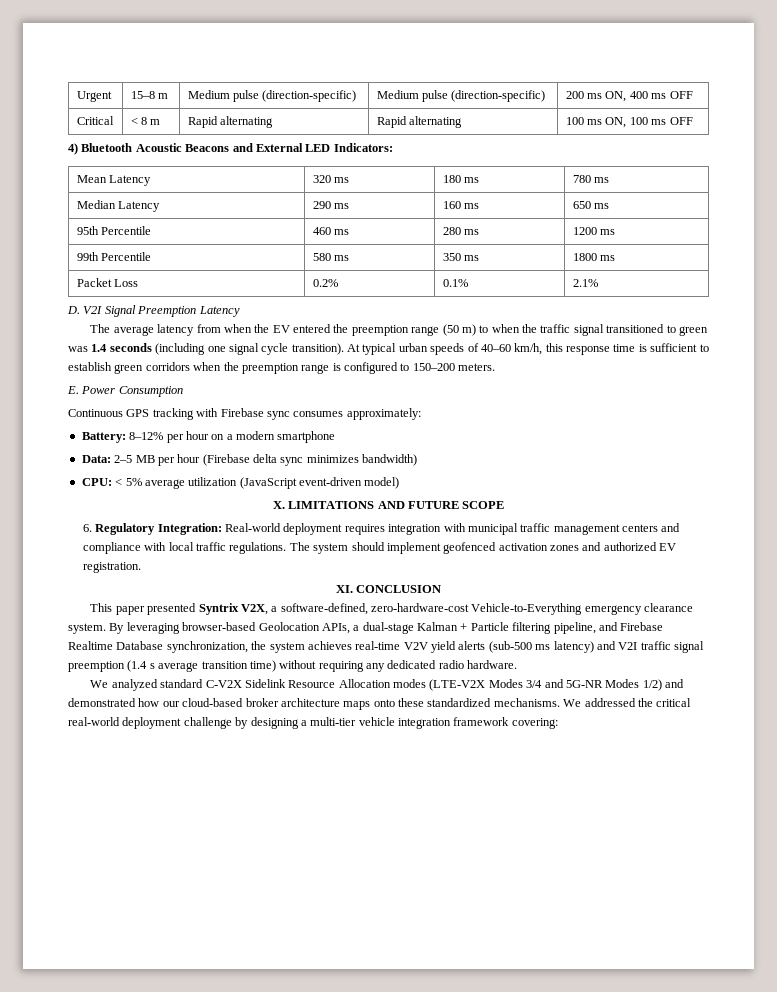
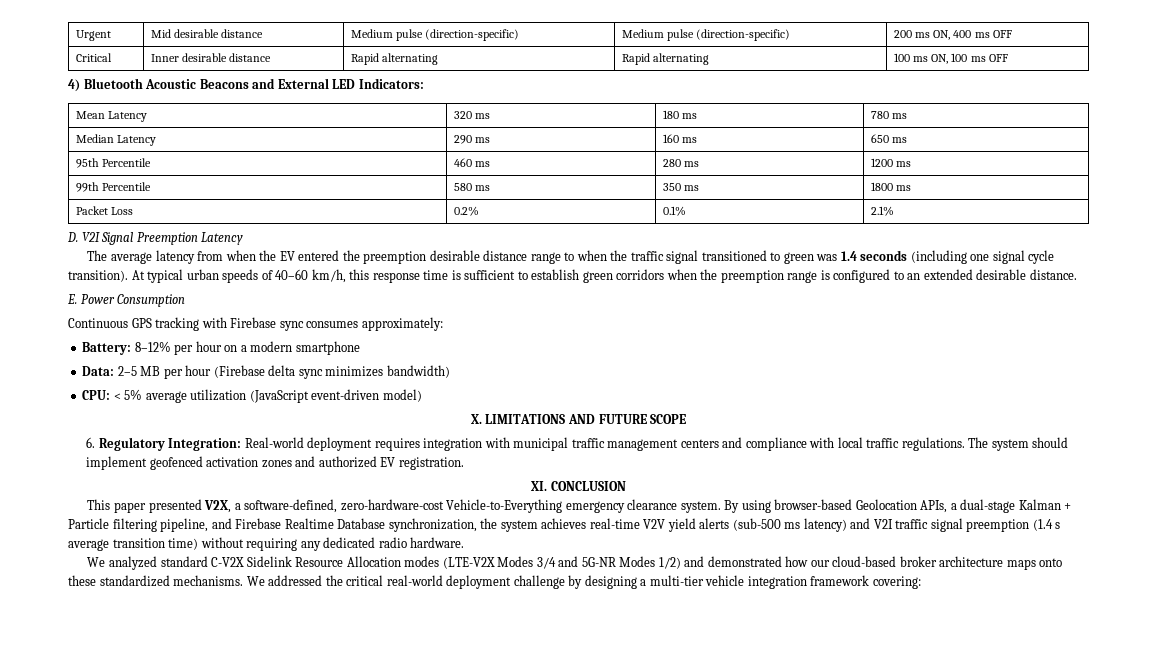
[130,91,169,99] 15–8 m -> [151,29,264,38] Mid desirable distance
[130,117,161,125] < 8 m -> [151,53,272,62] Inner desirable distance
[411,324,476,336] range (50 m) -> [429,250,561,264] desirable distance range
[412,363,496,371] 150–200 meters. -> [907,269,1077,280] an extended desirable distance.
[198,603,239,615] Syntrix -> (202, 506) none
[126,622,180,634] leveraging -> [741,500,771,513] using

